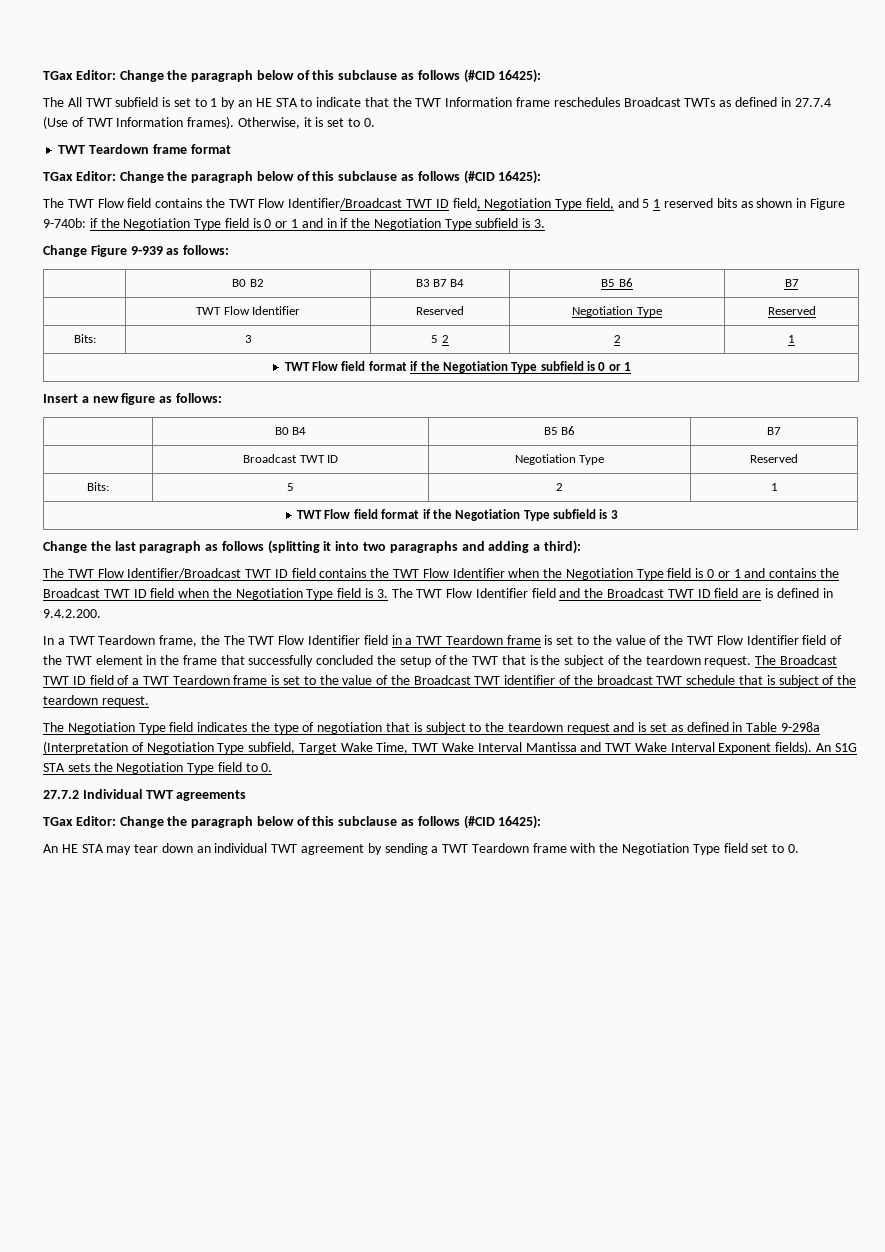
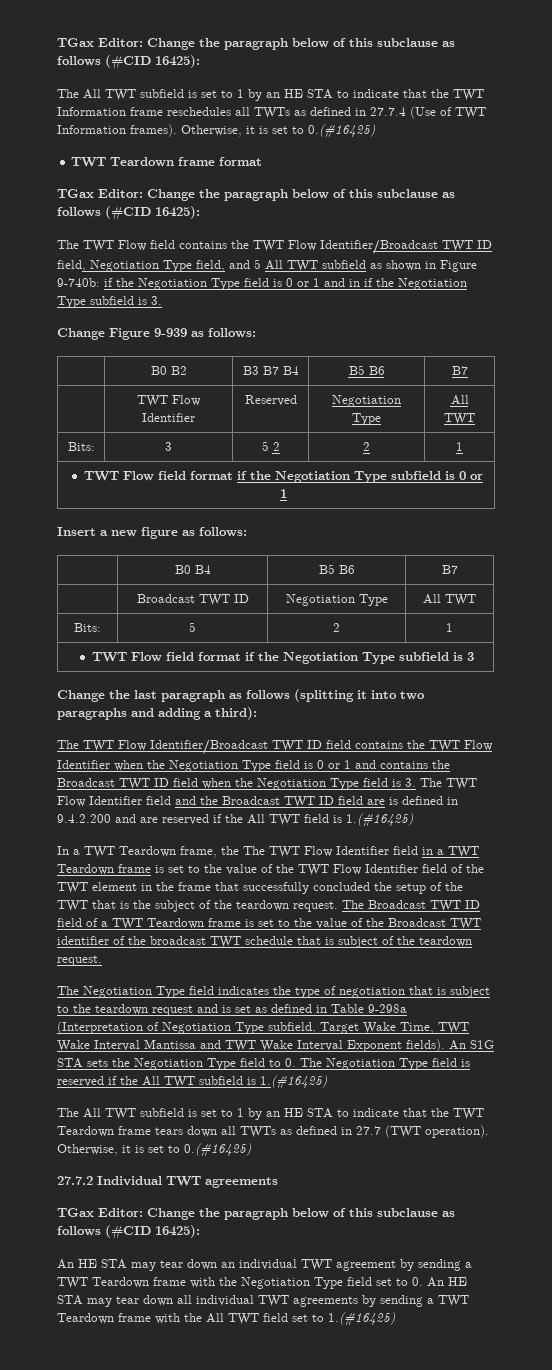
[623,97,681,107] Broadcast -> [235,107,250,116] all
[363,118,375,127] 0. -> [308,124,375,138] 0.(#16425)
[653,198,737,208] 1 reserved bits -> [265,260,366,272] All TWT subfield
[767,306,816,315] Reserved -> [450,395,469,405] [444,413,475,425] All TWT
[749,454,798,463] Reserved -> [423,594,476,606] All TWT
[43,609,101,618] 9.4.2.200. -> [57,813,413,827] 9.4.2.200 and are reserved if the All TWT field is 1.(#16425)
(273, 767) none -> [300,1058,470,1070] [57,1075,327,1089] [57,1108,484,1120] [57,1125,489,1138] [57,1143,251,1157] The Negotiation Type field is reserved if the All TWT subfield is 1.(#16425) // The All TWT subfield is set to 1 by an HE STA to indicate that the TWT Teardown frame tears down all TWTs as defined in 27.7 (TWT operation). Otherwise, it is set to 0.(#16425)
(799, 848) none -> [427,1277,467,1287] [57,1295,469,1307] [57,1312,395,1326] An HE STA may tear down all individual TWT agreements by sending a TWT Teardown frame with the All TWT field set to 1.(#16425)

